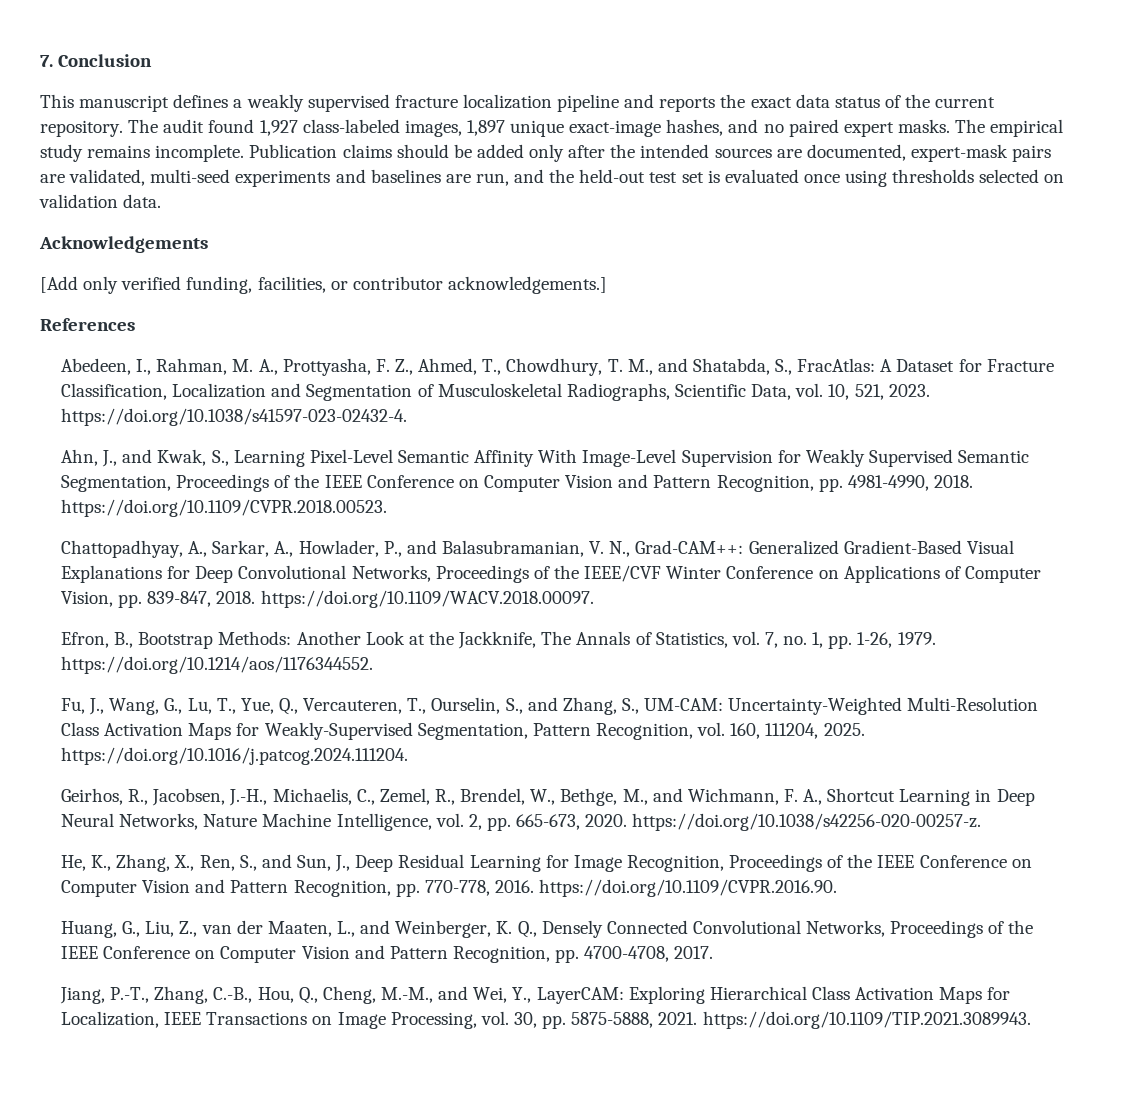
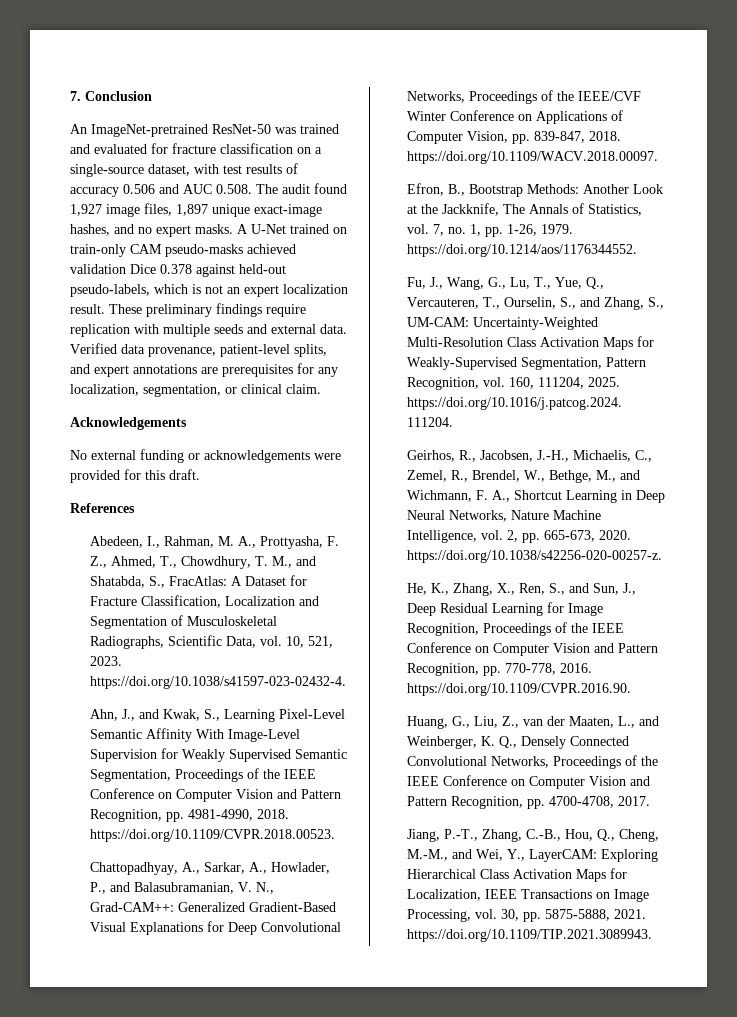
[40,94,996,112] [40,120,123,137] This manuscript defines a weakly supervised fracture localization pipeline and reports the exact data status of the current repository. -> [70,124,339,137] [70,143,322,154] [70,163,298,177] [70,184,252,197] An ImageNet-pretrained ResNet-50 was trained and evaluated for fracture classification on a single-source dataset, with test results of accuracy 0.506 and AUC 0.508.
[302,119,462,137] class-labeled images, -> [106,203,172,217] image files,
[788,119,839,137] paired -> (152, 230) none
[955,119,1064,137] [40,144,1052,162] [40,169,1065,187] [39,194,162,208] [39,236,208,253] [40,276,607,294] The empirical study remains incomplete. Publication claims should be added only after the intended sources are documented, expert-mask pairs are validated, multi-seed experiments and baselines are run, and the held-out test set is evaluated once using thresholds selected on validation data. // Acknowledgements // [Add only verified funding, facilities, or contributor acknowledgements.] -> [237,224,347,234] [70,244,296,257] [70,264,286,277] [70,284,348,297] [70,303,306,317] [70,324,347,337] [70,343,327,357] [70,363,338,377] [70,384,321,397] [70,417,187,430] [70,449,341,463] [70,469,200,483] A U-Net trained on train-only CAM pseudo-masks achieved validation Dice 0.378 against held-out pseudo-labels, which is not an expert localization result. These preliminary findings require replication with multiple seeds and external data. Verified data provenance, patient-level splits, and expert annotations are prerequisites for any localization, segmentation, or clinical claim. // Acknowledgements // No external funding or acknowledgements were provided for this draft.

